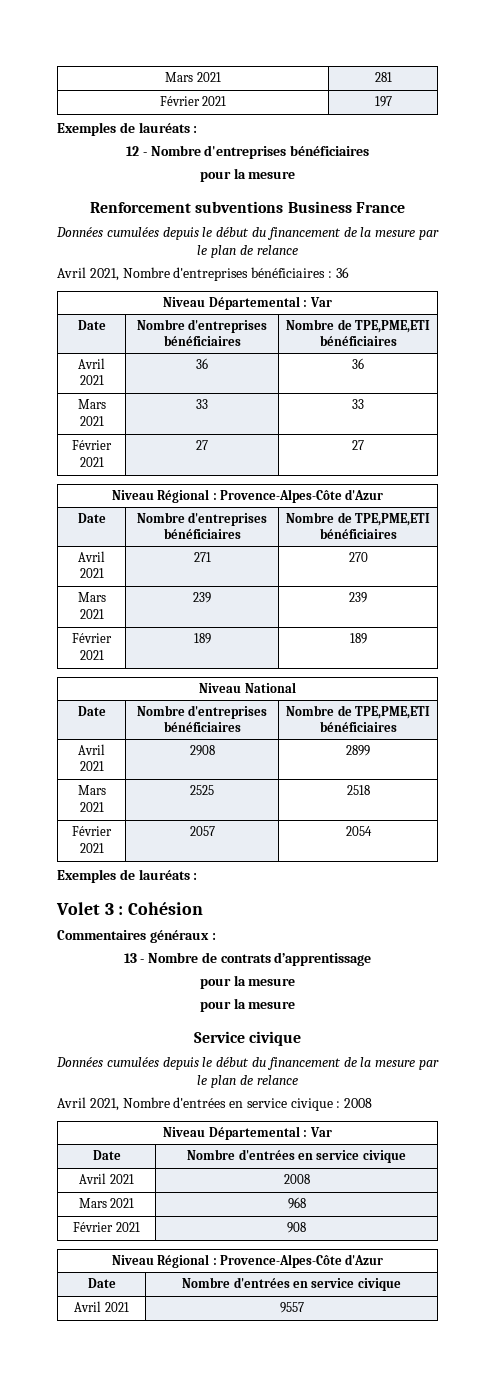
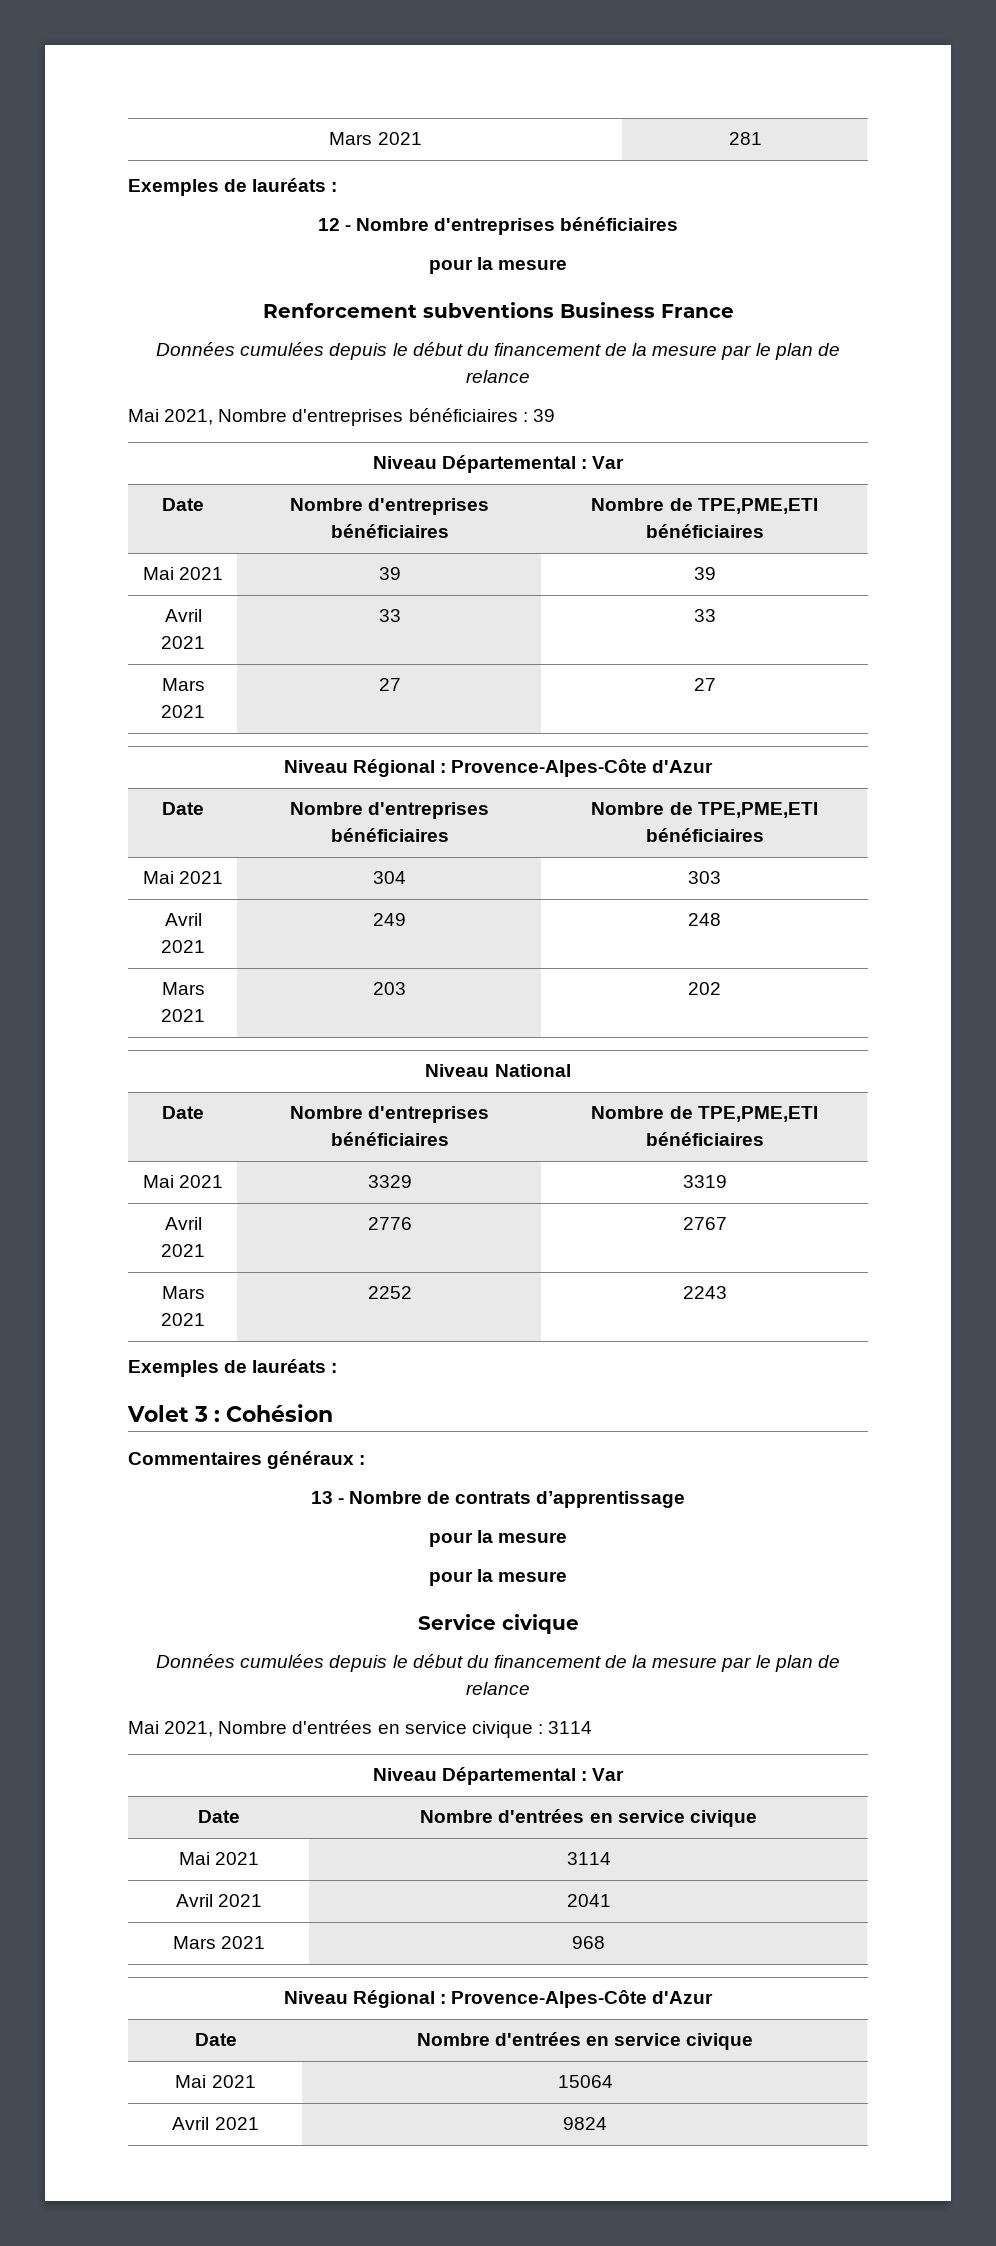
[159,96,227,106] [374,96,392,107] // Février 2021 | 197 -> (762, 138) none
[57,267,86,278] Avril -> [128,409,159,422] Mai
[335,267,349,278] 36 -> [532,409,555,422] 39
[78,358,105,369] [79,375,104,385] [196,358,208,369] [352,358,364,369] [77,399,106,409] Avril 2021 | 36 | 36 // Mars -> [142,567,224,580] [378,567,401,580] [693,567,716,580] [164,609,202,622] Mai 2021 | 39 | 39 // Avril
[72,440,112,450] Février -> [161,678,205,691] Mars
[78,551,105,562] [79,568,104,578] [193,552,211,562] [348,552,368,562] [77,592,106,602] [79,609,104,619] [193,592,211,603] [349,592,367,603] [72,633,112,643] [79,650,104,660] [193,633,211,644] [349,633,367,644] // Avril 2021 | 271 | 270 // Mars 2021 | 239 | 239 // Février 2021 | 189 | 189 -> [142,871,224,884] [373,871,406,884] [688,871,721,884] [164,913,202,926] [161,940,205,953] [373,913,406,926] [688,913,721,926] [161,982,205,995] [161,1009,205,1022] [373,982,406,995] [688,982,721,995] // Mai 2021 | 304 | 303 // Avril 2021 | 249 | 248 // Mars 2021 | 203 | 202
[78,744,105,755] [79,761,104,771] [189,745,215,756] [346,745,370,756] [77,785,106,795] [79,802,104,812] [190,785,214,795] [346,785,370,795] [72,826,112,836] [79,843,104,853] [189,826,215,836] [345,826,372,836] // Avril 2021 | 2908 | 2899 // Mars 2021 | 2525 | 2518 // Février 2021 | 2057 | 2054 -> [142,1175,224,1188] [367,1175,412,1188] [682,1175,727,1188] [164,1217,202,1230] [161,1244,205,1257] [367,1217,412,1230] [682,1217,727,1230] [161,1286,205,1299] [161,1313,205,1326] [367,1286,412,1299] [682,1286,727,1299] // Mai 2021 | 3329 | 3319 // Avril 2021 | 2776 | 2767 // Mars 2021 | 2252 | 2243
[57,1097,86,1108] Avril -> [128,1721,159,1734] Mai
[344,1098,373,1108] 2008 -> [548,1721,593,1734] 3114
[79,1173,134,1184] [283,1174,310,1184] // Avril 2021 | 2008 -> [178,1852,260,1865] [566,1852,611,1865] [175,1894,263,1907] [566,1894,611,1907] // Mai 2021 | 3114 // Avril 2021 | 2041
[73,1222,140,1232] [287,1222,306,1233] // Février 2021 | 908 -> (605, 1942) none
[74,1301,129,1312] [279,1302,304,1313] // Avril 2021 | 9557 -> [175,2075,256,2088] [557,2075,613,2088] [172,2117,259,2130] [563,2117,607,2130] // Mai 2021 | 15064 // Avril 2021 | 9824

